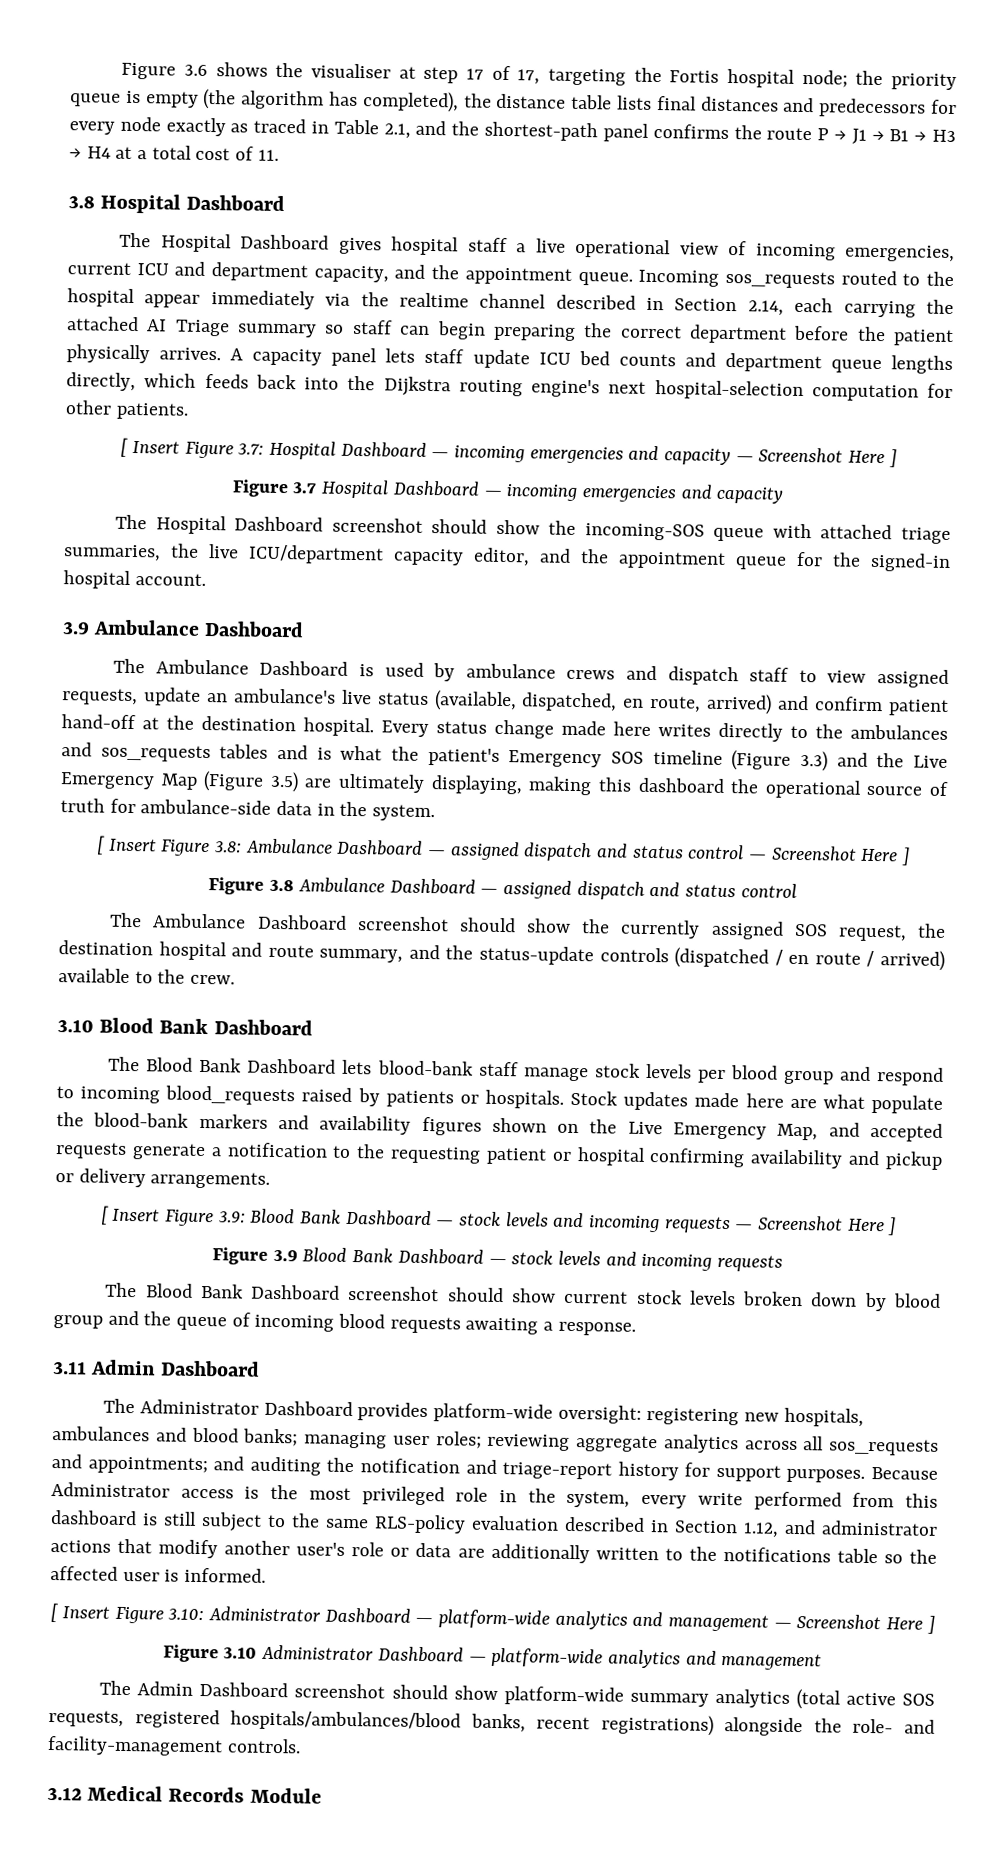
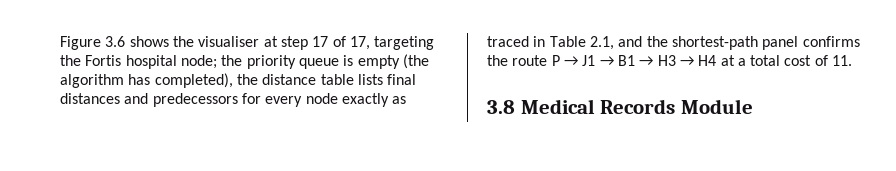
[100,193,286,214] [119,232,955,263] [67,261,955,289] [67,288,954,318] [67,316,955,347] [66,344,953,375] [66,372,953,402] [65,400,189,420] [120,437,897,468] [231,479,784,504] [115,514,951,544] [63,543,951,572] [63,570,206,589] [62,619,305,638] [113,658,950,688] [62,687,949,716] [61,714,948,742] [61,742,948,772] [60,770,949,799] [60,798,436,822] [95,835,911,866] [208,877,797,900] [110,912,946,942] [58,940,945,971] [58,968,236,985] [57,1017,313,1036] [108,1056,944,1086] [56,1085,943,1114] [56,1112,943,1142] [55,1142,943,1170] [55,1168,271,1189] [100,1205,897,1236] [212,1247,783,1272] [105,1282,941,1312] [53,1310,636,1336] [53,1359,261,1377] [103,1398,864,1427] [52,1426,939,1456] [51,1453,939,1483] [51,1481,938,1511] [50,1509,938,1538] [50,1538,937,1564] [50,1565,267,1583] [50,1602,935,1634] [162,1644,823,1671] [99,1680,936,1710] [48,1709,935,1737] [47,1735,301,1757] [47,1786,82,1801] Hospital Dashboard // The Hospital Dashboard gives hospital staff a live operational view of incoming emergencies, current ICU and department capacity, and the appointment queue. Incoming sos_requests routed to the hospital appear immediately via the realtime channel described in Section 2.14, each carrying the attached AI Triage summary so staff can begin preparing the correct department before the patient physically arrives. A capacity panel lets staff update ICU bed counts and department queue lengths directly, which feeds back into the Dijkstra routing engine's next hospital-selection computation for other patients. // [ Insert Figure 3.7: Hospital Dashboard — incoming emergencies and capacity — Screenshot Here ] // Figure 3.7 Hospital Dashboard — incoming emergencies and capacity // The Hospital Dashboard screenshot should show the incoming-SOS queue with attached triage summaries, the live ICU/department capacity editor, and the appointment queue for the signed-in hospital account. // 3.9 Ambulance Dashboard // The Ambulance Dashboard is used by ambulance crews and dispatch staff to view assigned requests, update an ambulance's live status (available, dispatched, en route, arrived) and confirm patient hand-off at the destination hospital. Every status change made here writes directly to the ambulances and sos_requests tables and is what the patient's Emergency SOS timeline (Figure 3.3) and the Live Emergency Map (Figure 3.5) are ultimately displaying, making this dashboard the operational source of truth for ambulance-side data in the system. // [ Insert Figure 3.8: Ambulance Dashboard — assigned dispatch and status control — Screenshot Here ] // Figure 3.8 Ambulance Dashboard — assigned dispatch and status control // The Ambulance Dashboard screenshot should show the currently assigned SOS request, the destination hospital and route summary, and the status-update controls (dispatched / en route / arrived) available to the crew. // 3.10 Blood Bank Dashboard // The Blood Bank Dashboard lets blood-bank staff manage stock levels per blood group and respond to incoming blood_requests raised by patients or hospitals. Stock updates made here are what populate the blood-bank markers and availability figures shown on the Live Emergency Map, and accepted requests generate a notification to the requesting patient or hospital confirming availability and pickup or delivery arrangements. // [ Insert Figure 3.9: Blood Bank Dashboard — stock levels and incoming requests — Screenshot Here ] // Figure 3.9 Blood Bank Dashboard — stock levels and incoming requests // The Blood Bank Dashboard screenshot should show current stock levels broken down by blood group and the queue of incoming blood requests awaiting a response. // 3.11 Admin Dashboard // The Administrator Dashboard provides platform-wide oversight: registering new hospitals, ambulances and blood banks; managing user roles; reviewing aggregate analytics across all sos_requests and appointments; and auditing the notification and triage-report history for support purposes. Because Administrator access is the most privileged role in the system, every write performed from this dashboard is still subject to the same RLS-policy evaluation described in Section 1.12, and administrator actions that modify another user's role or data are additionally written to the notifications table so the affected user is informed. // [ Insert Figure 3.10: Administrator Dashboard — platform-wide analytics and management — Screenshot Here ] // Figure 3.10 Administrator Dashboard — platform-wide analytics and management // The Admin Dashboard screenshot should show platform-wide summary analytics (total active SOS requests, registered hospitals/ambulances/blood banks, recent registrations) alongside the role- and facility-management controls. // 3.12 -> (515, 107) none

